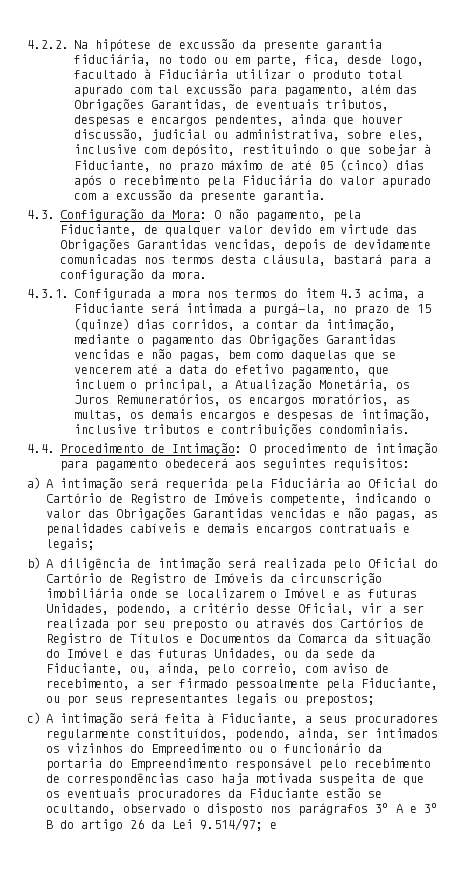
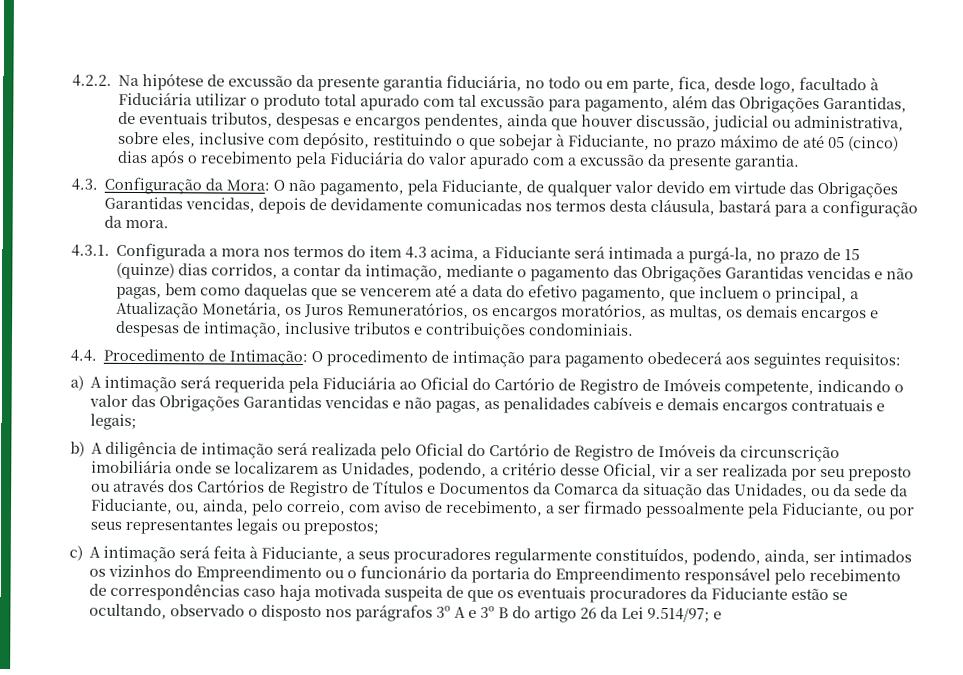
[270,588,417,598] o Imóvel e as futuras -> [322,466,339,475] as
[46,648,207,658] do Imóvel e das futuras -> [706,483,732,496] das
[151,743,242,756] Empreedimento -> [196,565,323,583] Empreendimento

